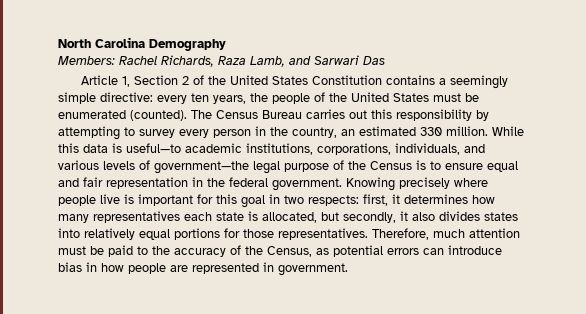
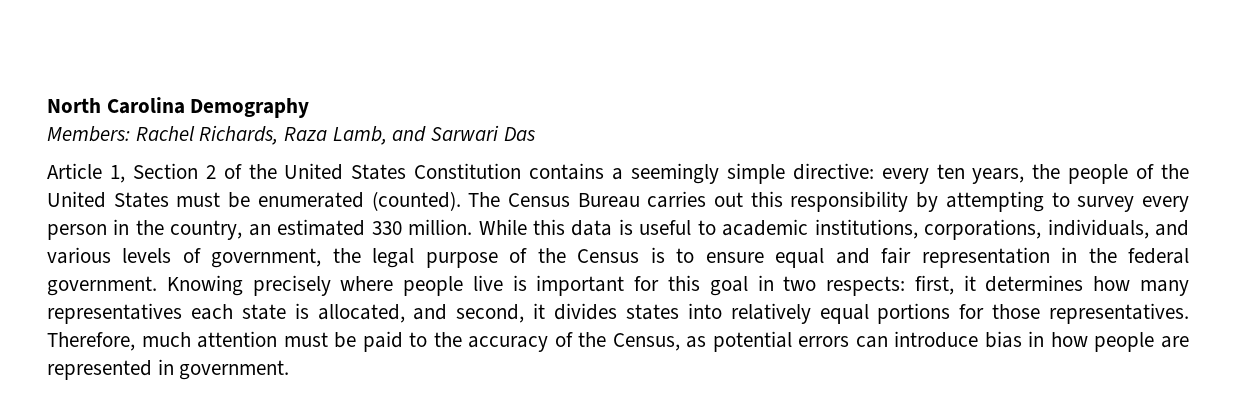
[126,143,181,153] useful—to -> [639,220,716,235] useful to
[154,161,249,174] government—the -> [211,248,361,268] government, the
[321,211,435,223] but secondly, it also -> [413,303,546,323] and second, it

